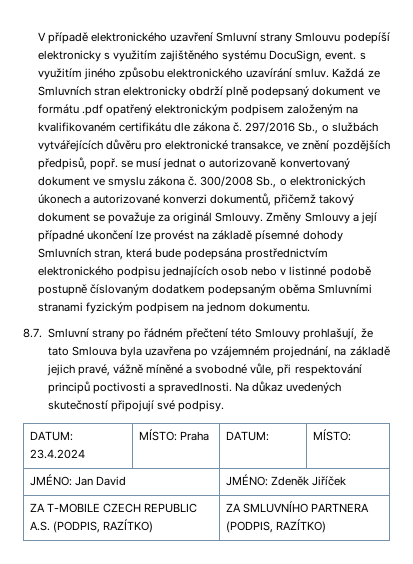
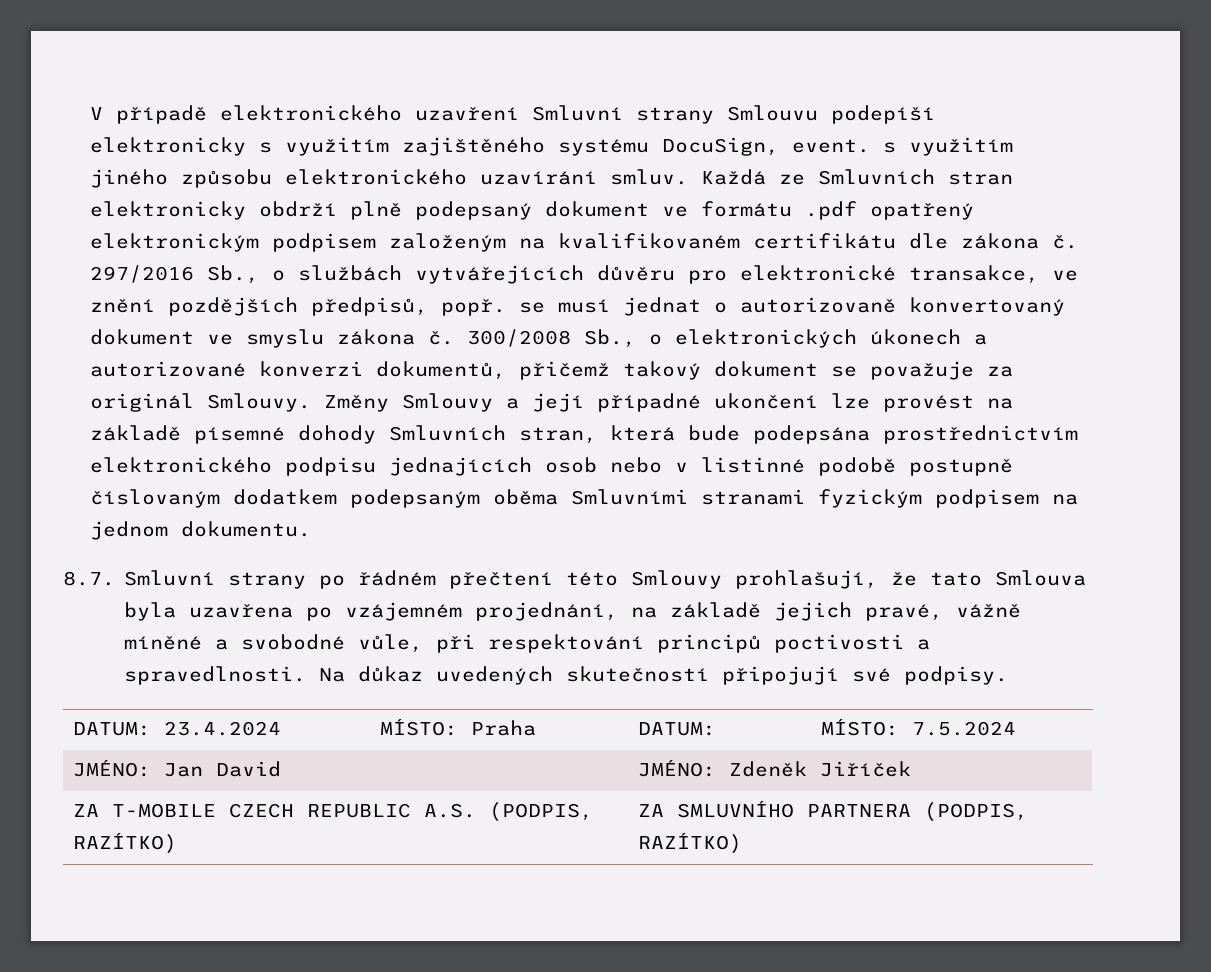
(351, 435) none -> [912,721,1017,736] 7.5.2024

